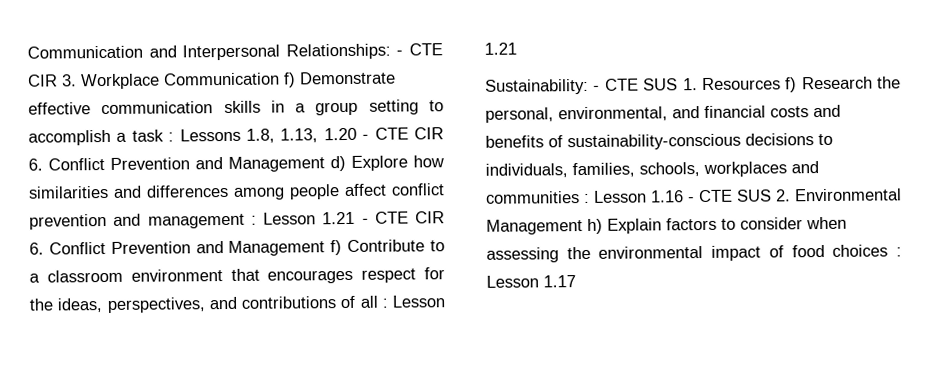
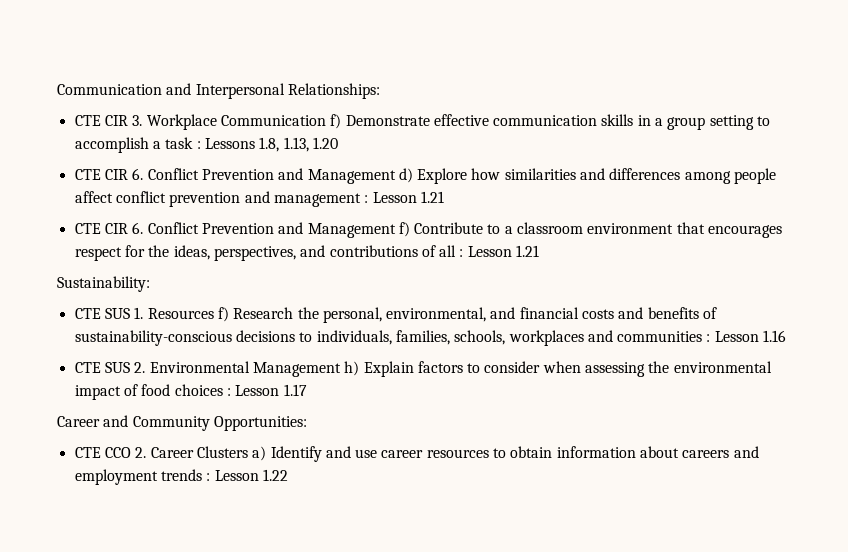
[396,50,404,56] - -> (380, 91) //
[362,134,370,140] - -> (338, 143) //
[361,218,369,224] - -> (444, 197) //
[593,85,601,91] - -> (150, 284) //
[688,197,695,203] - -> (787, 336) //
(576, 281) none -> [57,415,307,431] [74,446,759,462] [74,469,288,485] // Career and Community Opportunities: // CTE CCO 2. Career Clusters a) Identify and use career resources to obtain information about careers and employment trends : Lesson 1.22

